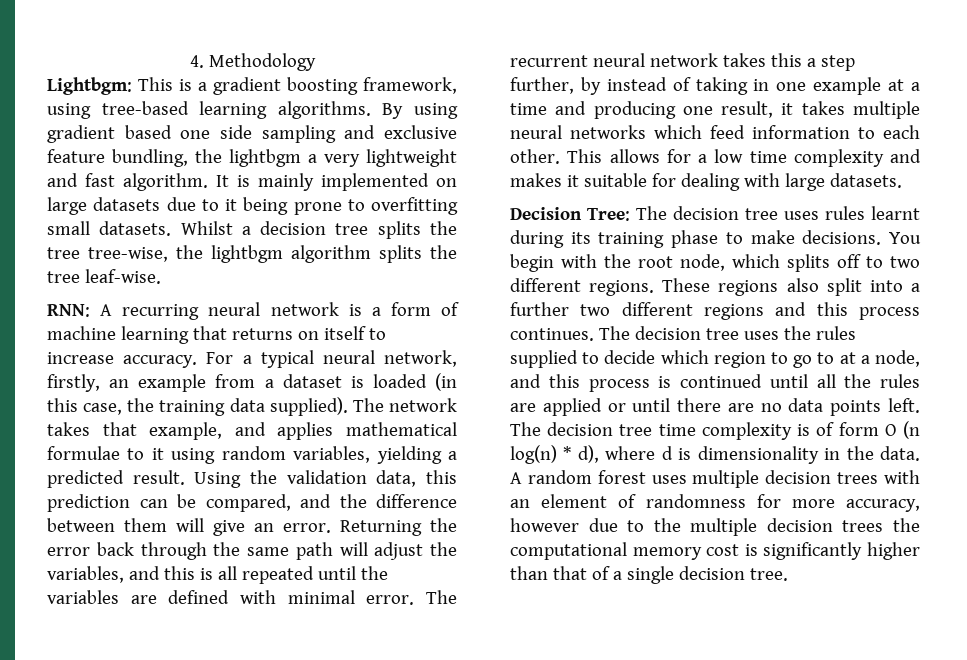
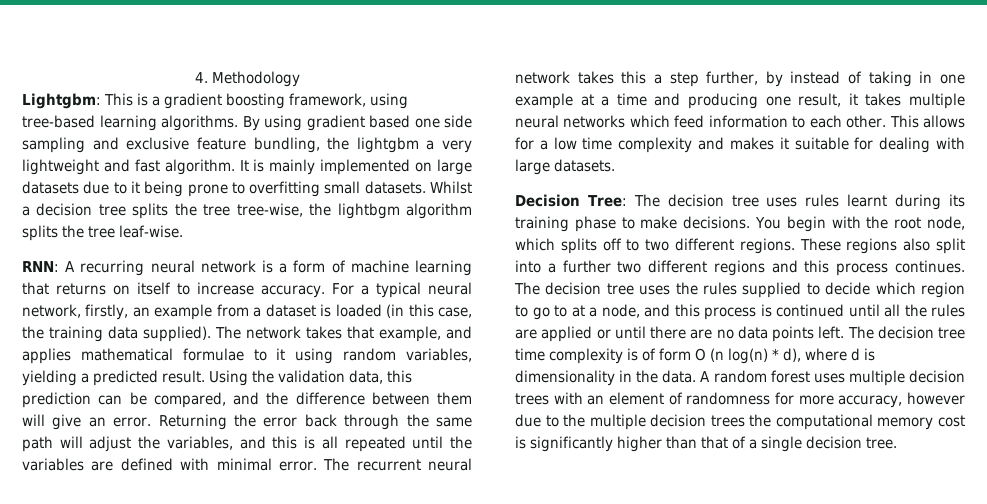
[47,77,132,95] Lightbgm: -> [22,93,101,109] Lightgbm:
[229,149,301,167] lightbgm -> [356,137,419,153] lightgbm

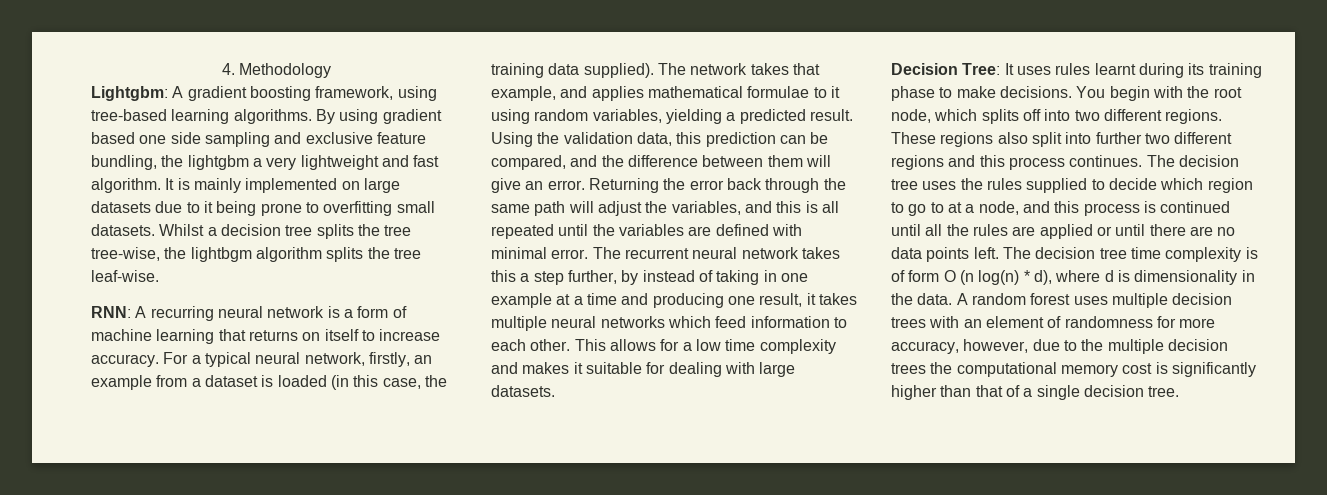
[104,93,160,106] This is a -> [172,86,184,98] A
[633,194,759,207] The decision tree -> [1004,63,1014,75] It
[626,239,640,251] to -> [1044,109,1071,121] into
[547,263,556,273] a -> (1092, 138) none
[907,392,965,405] however -> [963,339,1029,353] however,

